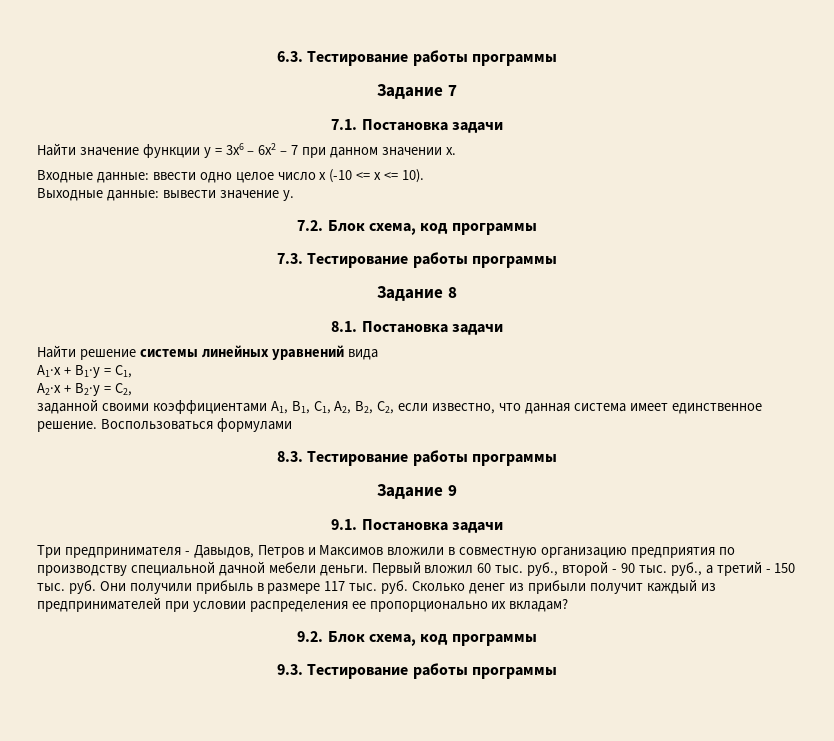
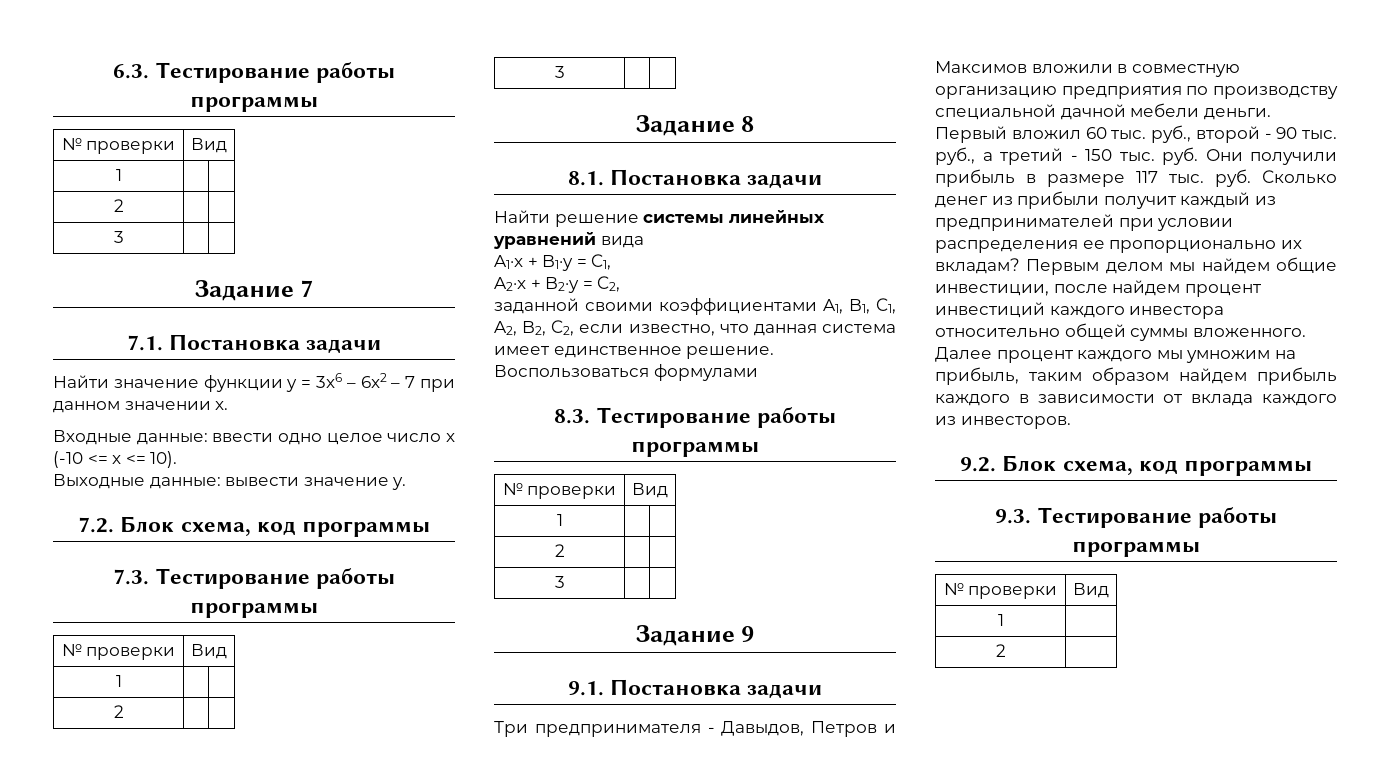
(557, 60) none -> [61,138,176,154] [191,138,227,153] [115,169,122,181] [113,199,124,212] [113,231,124,243] // № проверки | Вид // 1 | | // 2 | | // 3 | |
(557, 262) none -> [61,644,176,660] [191,644,227,659] [115,675,122,687] [113,705,124,718] [554,66,565,78] // № проверки | Вид // 1 | | // 2 | | // 3 | |
(557, 460) none -> [502,483,617,499] [632,483,668,498] [556,514,563,526] [554,544,565,557] [554,576,565,588] // № проверки | Вид // 1 | | // 2 | | // 3 | |
(569, 605) none -> [1026,257,1337,275] [935,280,1261,297] [935,302,1225,319] [935,323,1306,341] [935,347,1296,363] [935,367,1337,385] [935,394,1337,406] [935,416,1071,429] Первым делом мы найдем общие инвестиции, после найдем процент инвестиций каждого инвестора относительно общей суммы вложенного. Далее процент каждого мы умножим на прибыль, таким образом найдем прибыль каждого в зависимости от вклада каждого из инвесторов.
(557, 673) none -> [943,583,1058,599] [1073,583,1109,598] [997,614,1004,626] [995,644,1006,657] // № проверки | Вид // 1 | // 2 |

